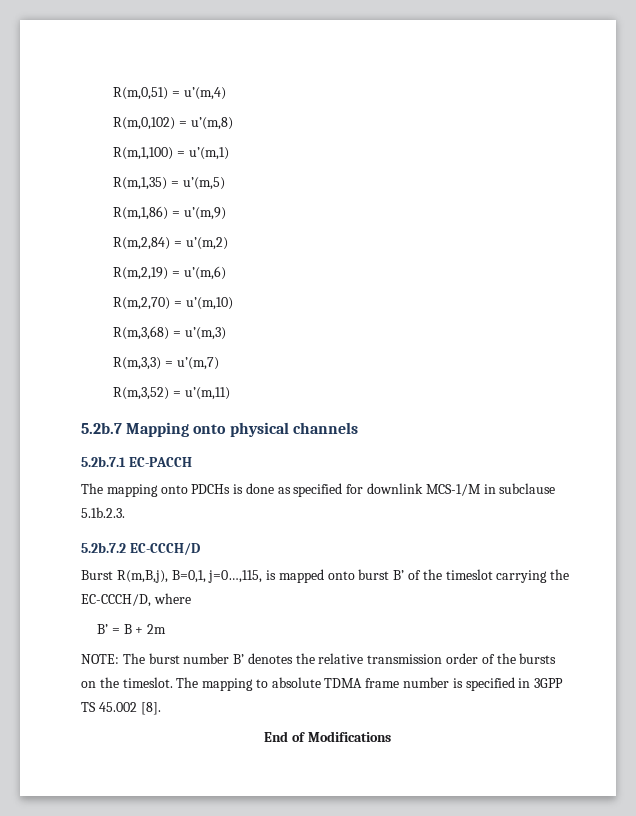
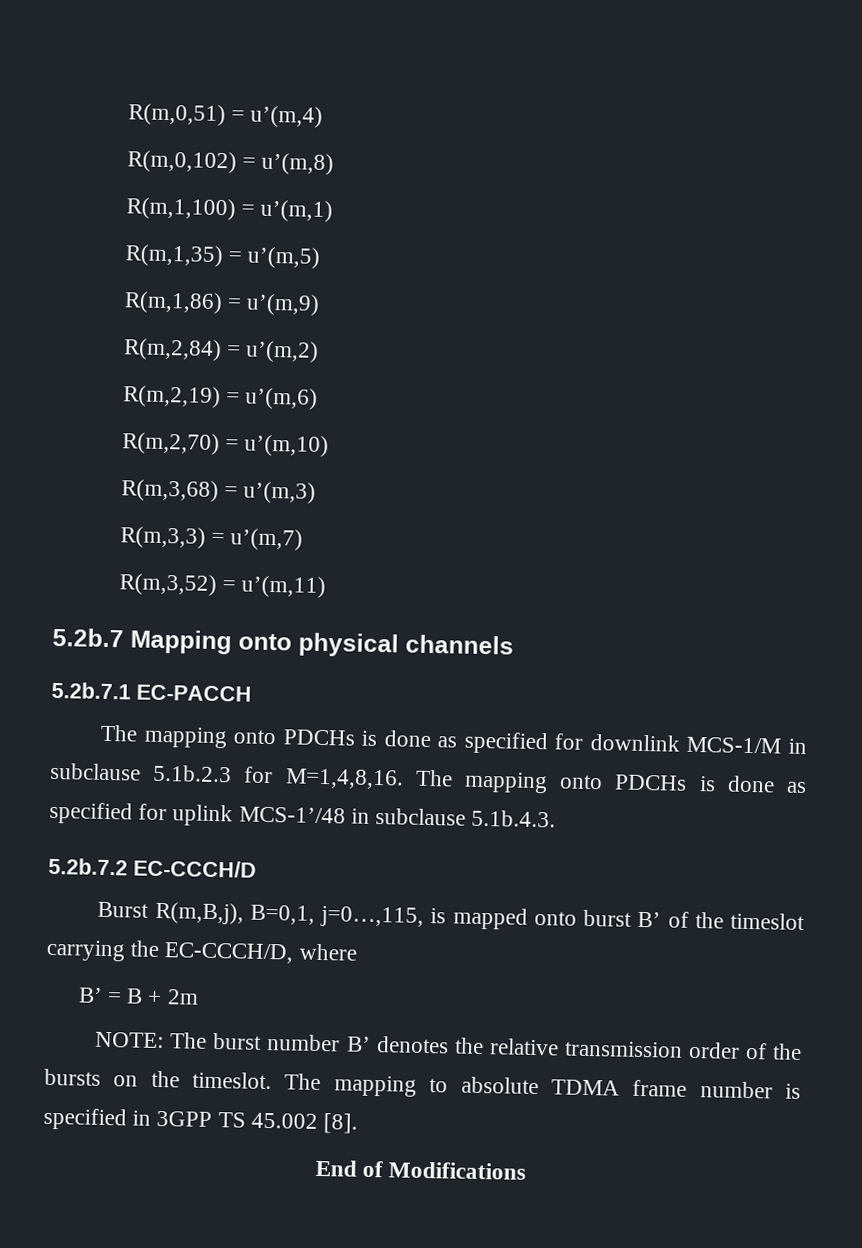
[81,507,125,518] 5.1b.2.3. -> [153,764,808,794] [49,801,557,828] 5.1b.2.3 for M=1,4,8,16. The mapping onto PDCHs is done as specified for uplink MCS-1’/48 in subclause 5.1b.4.3.

